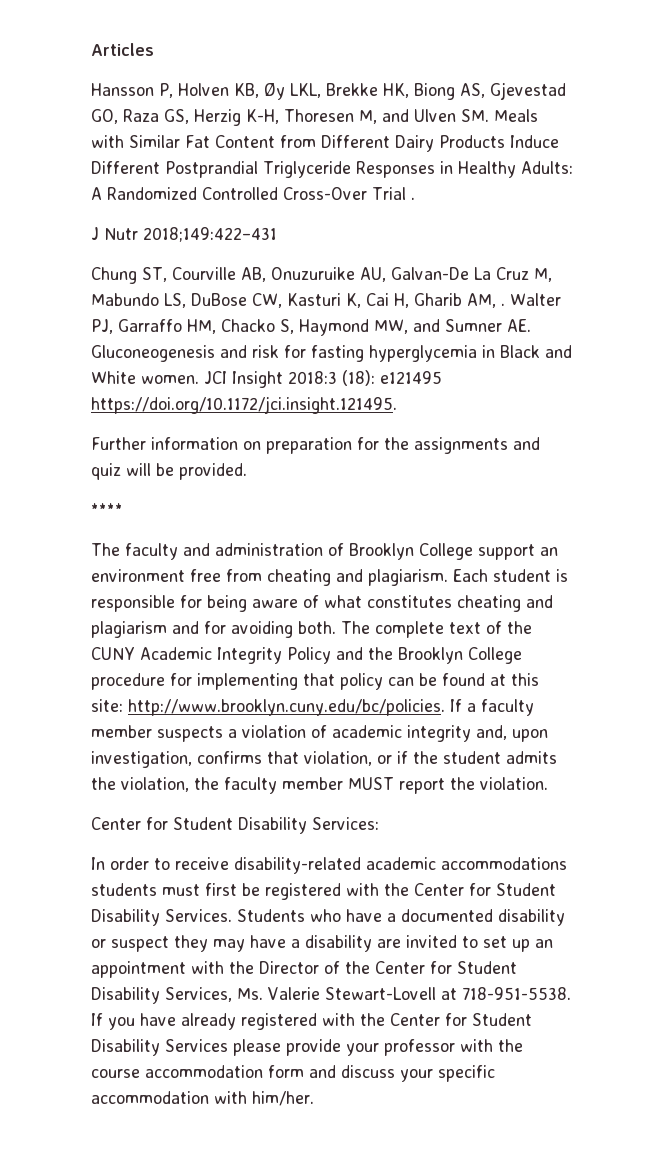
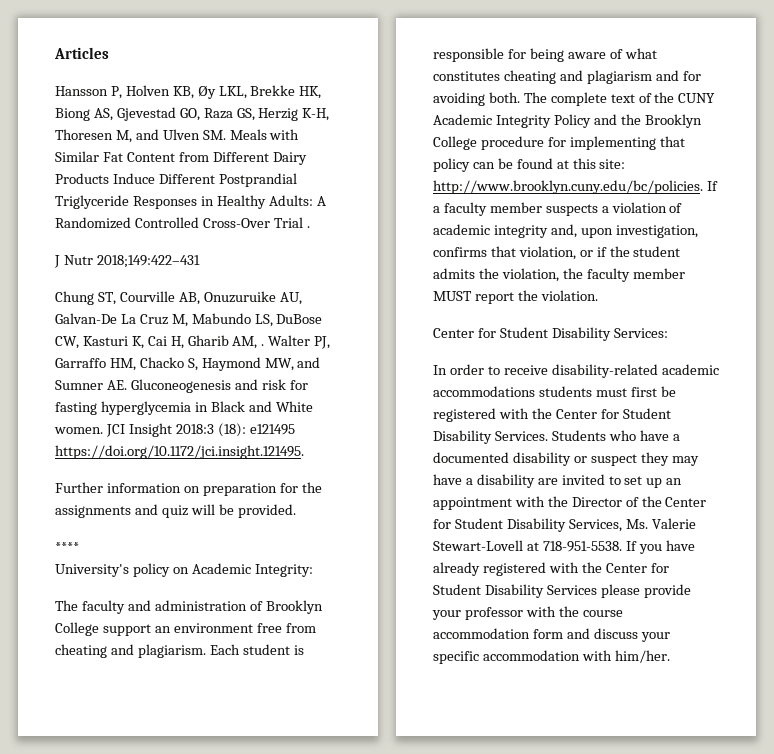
(123, 509) none -> [55,563,313,577] // University's policy on Academic Integrity:

